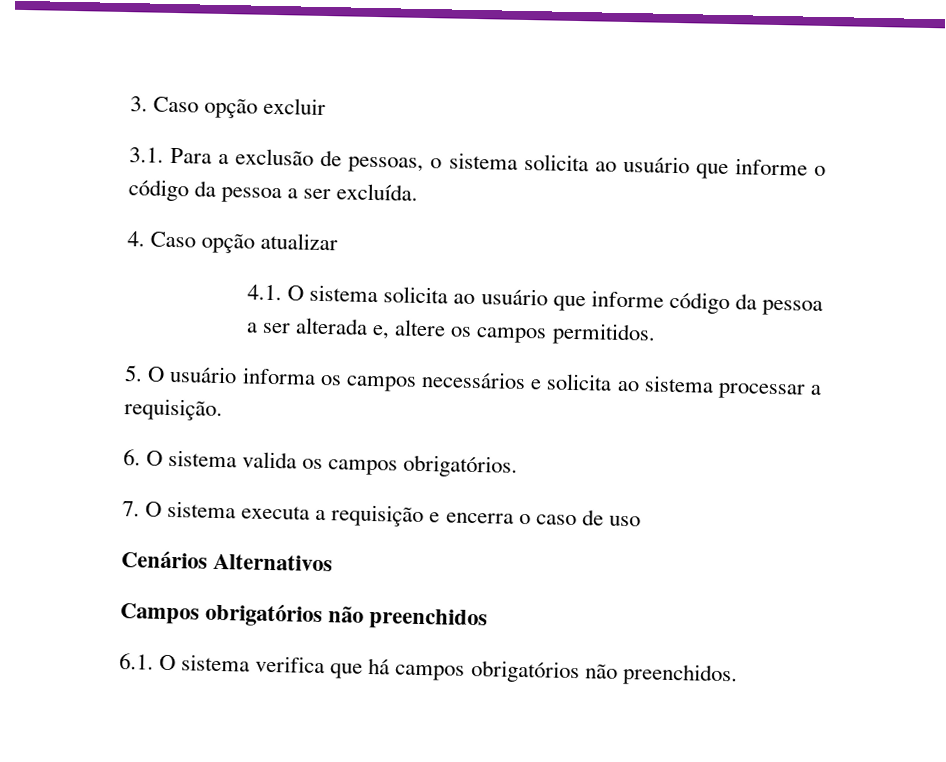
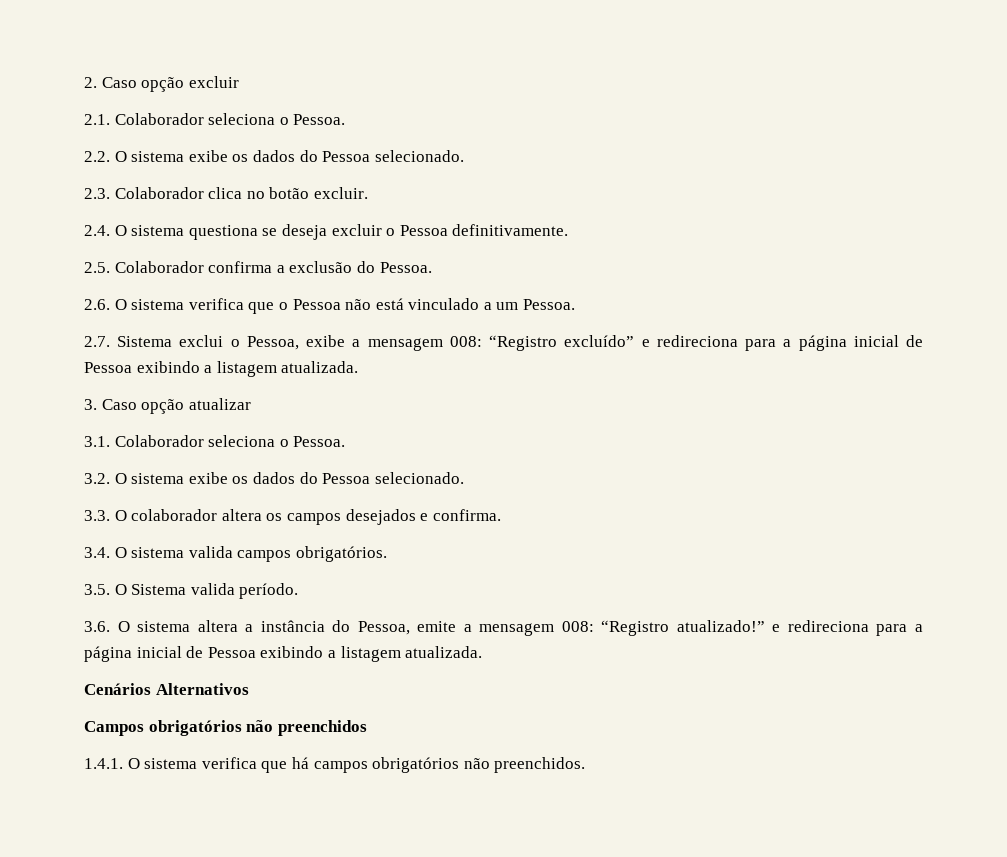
[130,96,148,112] 3. -> [84,77,97,88] 2.
[129,147,827,180] [128,179,419,204] [127,231,339,254] [246,284,823,316] [245,317,656,346] [124,365,821,400] [124,398,223,422] [123,449,141,466] 3.1. Para a exclusão de pessoas, o sistema solicita ao usuário que informe o código da pessoa a ser excluída. // 4. Caso opção atualizar // 4.1. O sistema solicita ao usuário que informe código da pessoa a ser alterada e, altere os campos permitidos. // 5. O usuário informa os campos necessários e solicita ao sistema processar a requisição. // 6. -> [84,113,346,125] [84,150,464,162] [84,187,368,199] [84,224,569,240] [84,261,432,273] [84,298,576,314] [84,335,924,351] [84,361,359,377] [84,398,251,414] [84,435,346,447] [84,472,464,484] [84,509,501,525] [84,547,110,558] 2.1. Colaborador seleciona o Pessoa. // 2.2. O sistema exibe os dados do Pessoa selecionado. // 2.3. Colaborador clica no botão excluir. // 2.4. O sistema questiona se deseja excluir o Pessoa definitivamente. // 2.5. Colaborador confirma a exclusão do Pessoa. // 2.6. O sistema verifica que o Pessoa não está vinculado a um Pessoa. // 2.7. Sistema exclui o Pessoa, exibe a mensagem 008: “Registro excluído” e redireciona para a página inicial de Pessoa exibindo a listagem atualizada. // 3. Caso opção atualizar // 3.1. Colaborador seleciona o Pessoa. // 3.2. O sistema exibe os dados do Pessoa selecionado. // 3.3. O colaborador altera os campos desejados e confirma. // 3.4.
[302,458,324,470] os -> (233, 552) none
[122,500,641,528] 7. O sistema executa a requisição e encerra o caso de uso -> [84,583,299,599] [84,620,923,636] [84,646,483,662] 3.5. O Sistema valida período. // 3.6. O sistema altera a instância do Pessoa, emite a mensagem 008: “Registro atualizado!” e redireciona para a página inicial de Pessoa exibindo a listagem atualizada.
[119,653,154,670] 6.1. -> [84,758,123,769] 1.4.1.

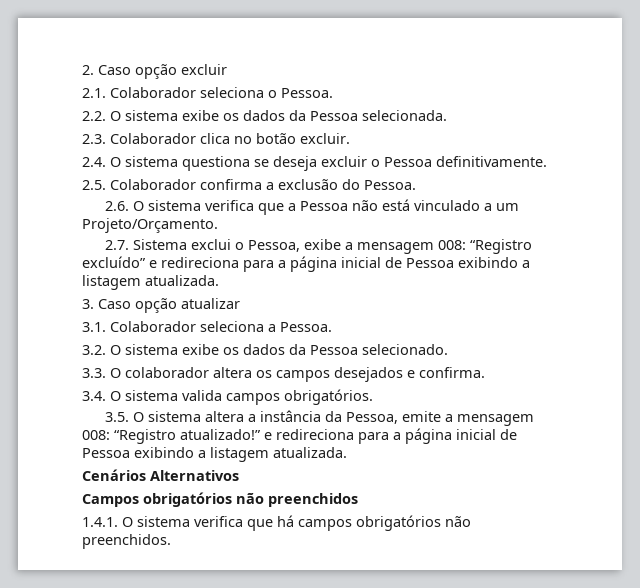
[299,150,464,162] do Pessoa selecionado. -> [289,110,447,121] da Pessoa selecionada.
[278,302,288,310] o -> [287,203,296,211] a
[523,299,576,310] Pessoa. -> [82,218,218,233] Projeto/Orçamento.
[279,439,289,447] o -> [268,324,276,332] a
[299,472,318,484] do -> [289,344,306,355] da
[131,583,299,599] [84,621,130,632] Sistema valida período. // 3.6. O -> (144, 417) none
[332,620,351,632] do -> [324,411,342,422] da

